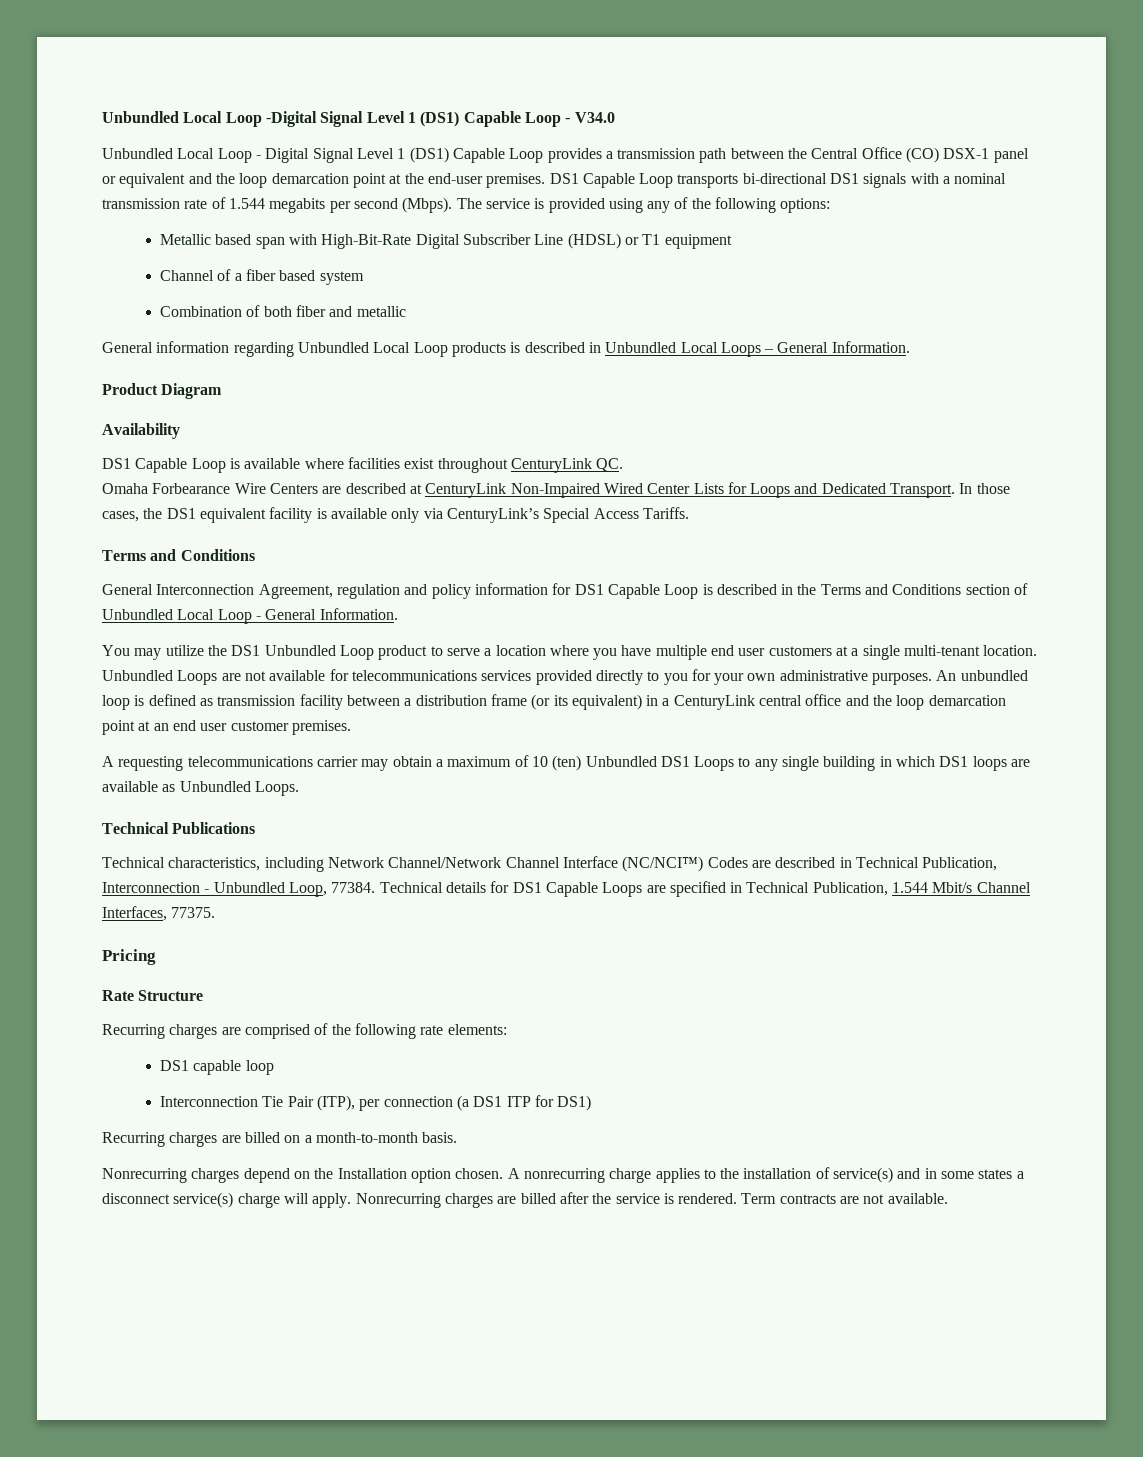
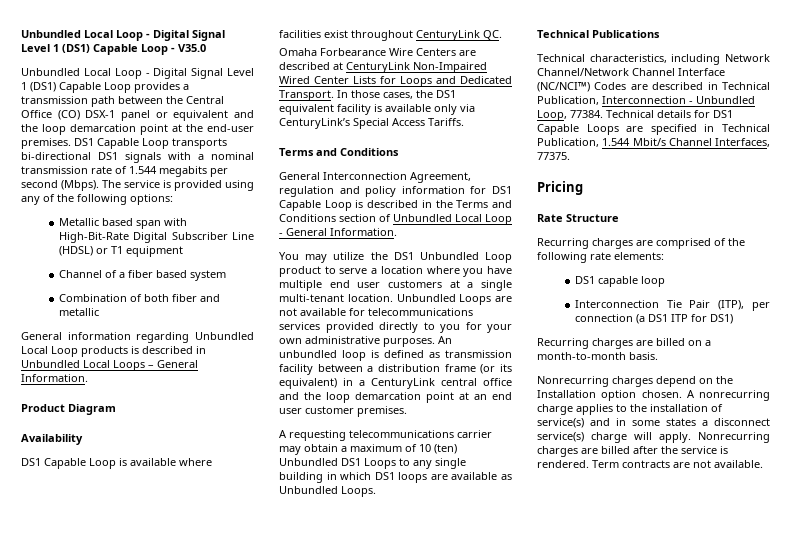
[102,111,317,127] Unbundled Local Loop -Digital -> [21,30,189,41] Unbundled Local Loop - Digital
[574,112,615,123] V34.0 -> [178,44,206,52] V35.0

